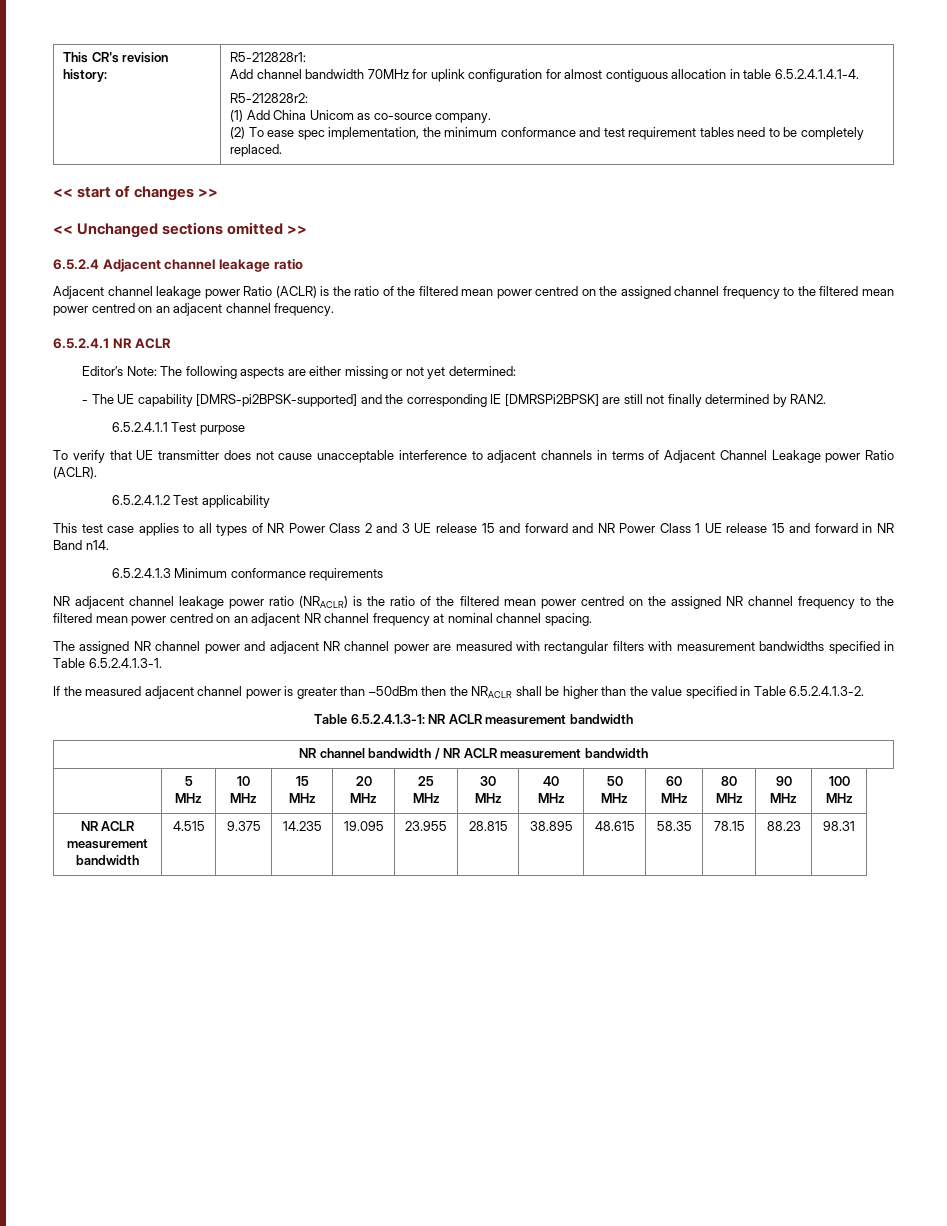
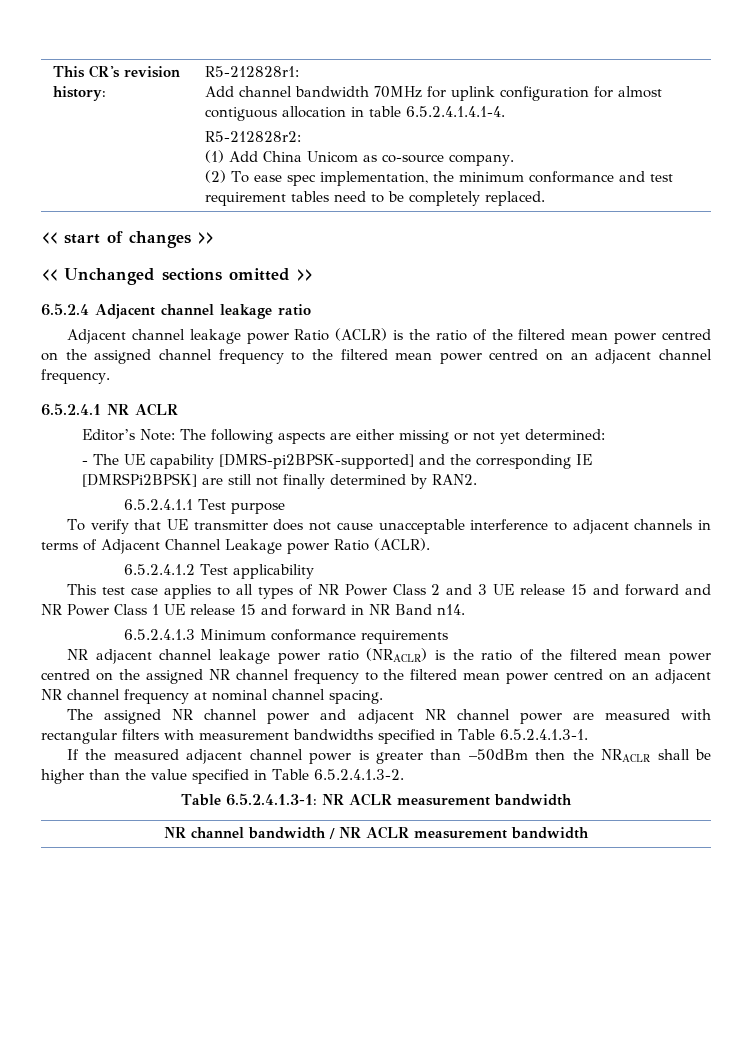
[184,776,193,786] [175,793,202,803] [237,776,250,786] [230,793,257,803] [295,776,309,786] [288,793,316,803] [355,776,372,786] [350,793,377,803] [418,776,434,786] [412,793,440,803] [480,776,496,786] [474,793,502,803] [543,776,559,786] [537,793,565,803] [606,776,623,786] [601,793,628,803] [666,776,682,786] [660,793,688,803] [721,776,737,786] [715,793,743,803] [775,776,792,786] [770,793,797,803] [828,776,850,786] [825,793,853,803] [80,821,136,831] [67,839,148,849] [76,855,139,865] [172,821,205,831] [226,821,261,831] [282,821,322,831] [343,821,384,831] [405,821,447,831] [468,821,508,831] [529,821,573,831] [594,821,635,831] [656,821,692,831] [713,821,745,831] [766,821,801,831] [823,821,855,831] // | 5 MHz | 10 MHz | 15 MHz | 20 MHz | 25 MHz | 30 MHz | 40 MHz | 50 MHz | 60 MHz | 80 MHz | 90 MHz | 100 MHz // NR ACLR measurement bandwidth | 4.515 | 9.375 | 14.235 | 19.095 | 23.955 | 28.815 | 38.895 | 48.615 | 58.35 | 78.15 | 88.23 | 98.31 -> (589, 833) none

